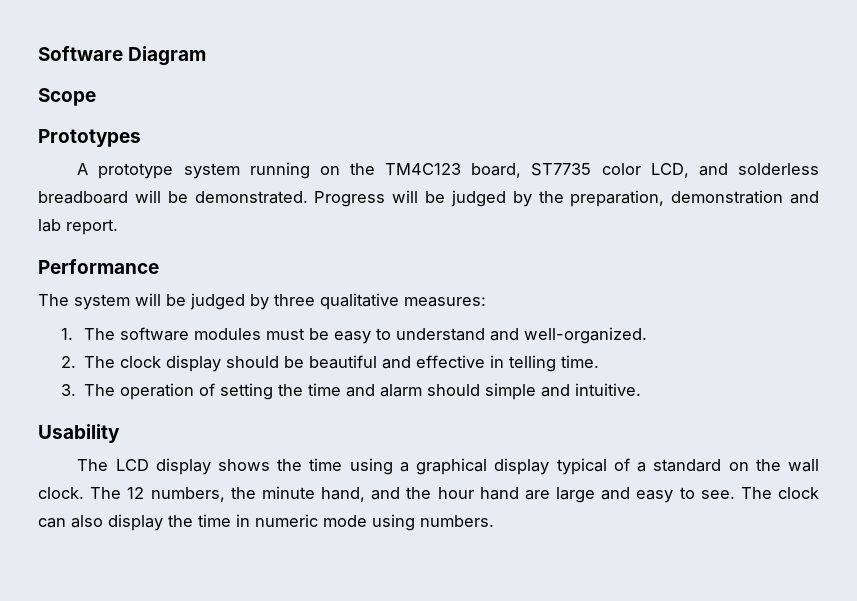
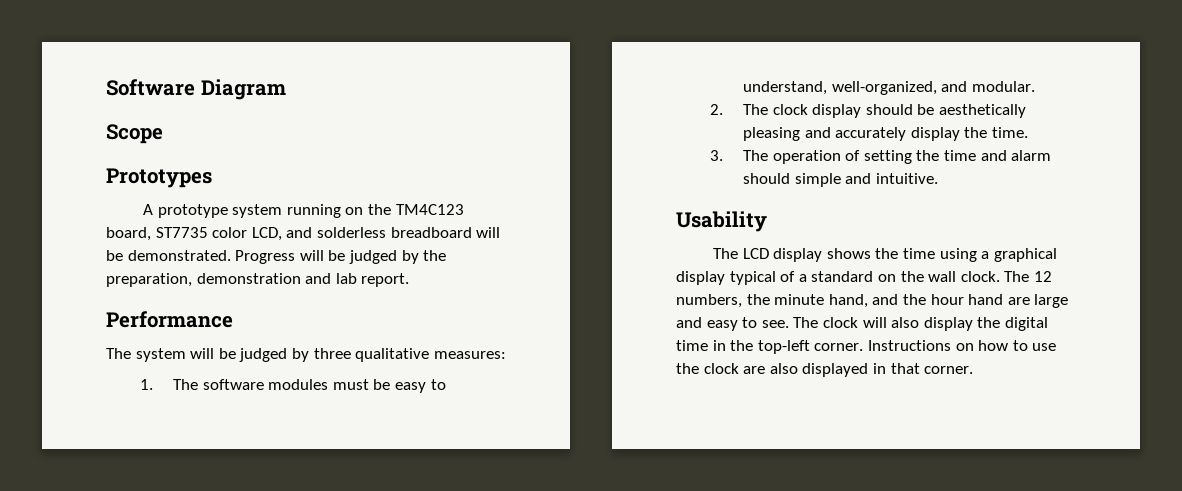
[395,327,647,344] understand and well-organized. -> [743,81,1035,95] understand, well-organized, and modular.
[309,355,557,372] beautiful and effective in telling -> [939,104,1027,118] [743,127,988,141] aesthetically pleasing and accurately display the
[38,518,66,528] can -> [862,317,887,328] will
(193, 521) none -> [1004,317,1048,331] digital
[255,514,494,531] numeric mode using numbers. -> [730,340,1057,354] [676,363,974,377] the top-left corner. Instructions on how to use the clock are also displayed in that corner.

